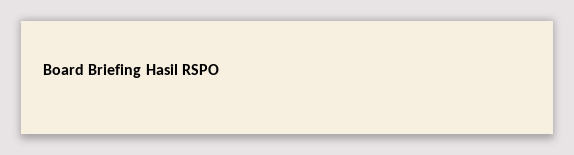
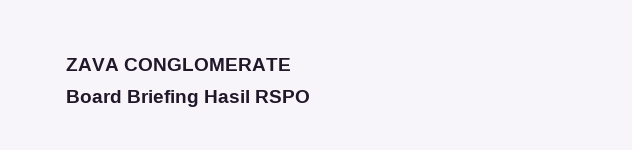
(43, 69) none -> [66,58,292,71] ZAVA CONGLOMERATE //

